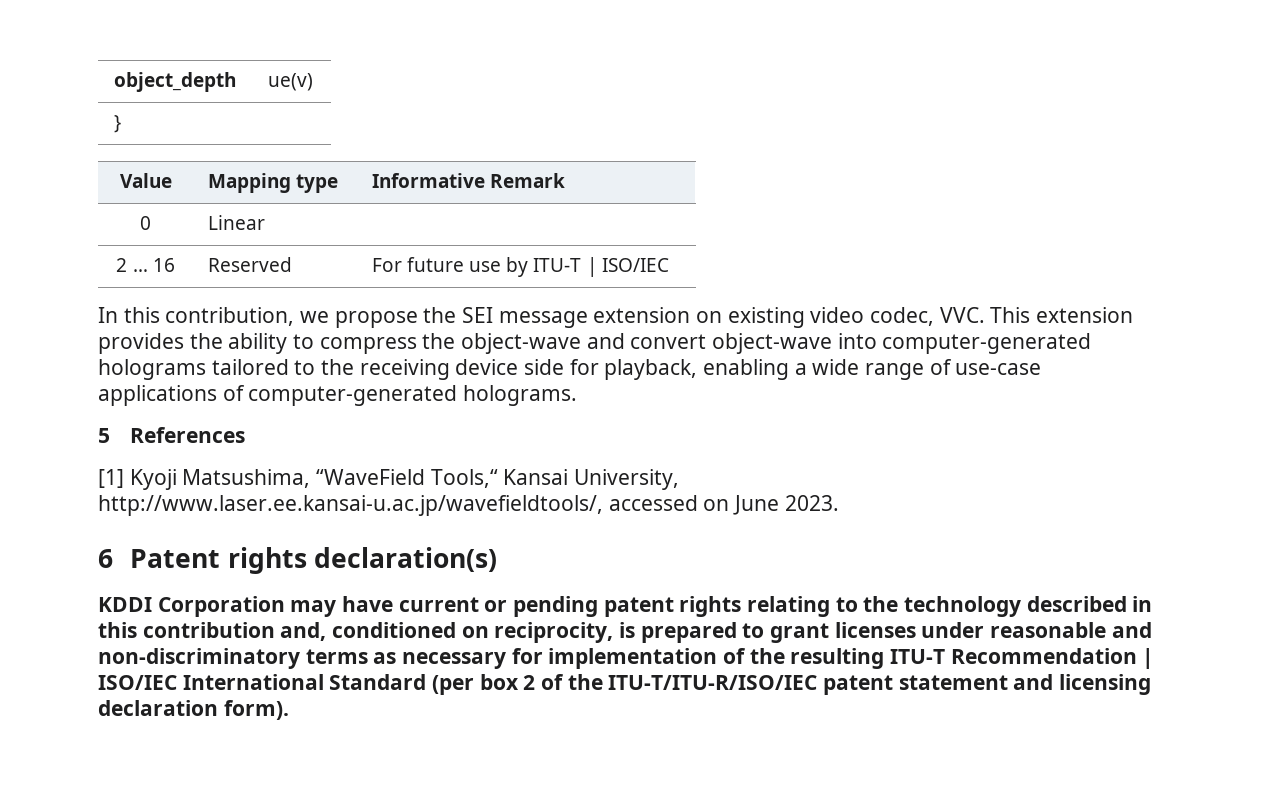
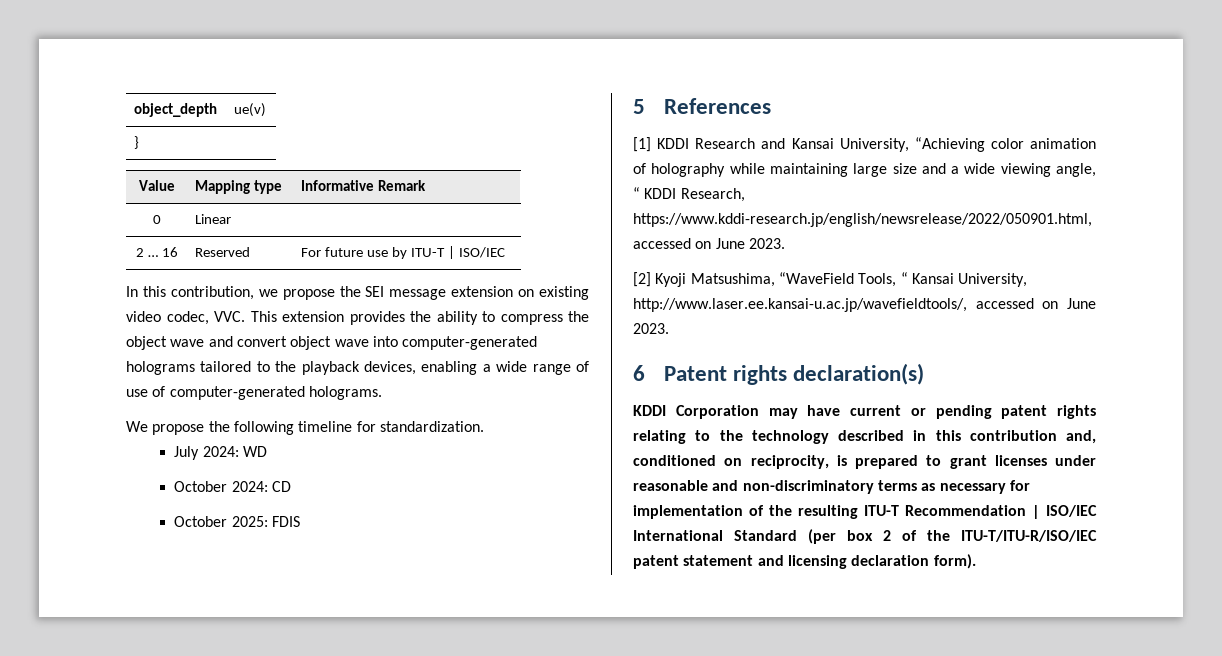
[461,333,833,354] object-wave and convert object-wave -> [126,336,369,350] object wave and convert object wave
[359,359,698,380] receiving device side for playback, -> [301,361,416,375] playback devices,
[955,363,1042,375] [98,385,217,406] use-case applications -> [126,389,148,397] use
[98,427,246,443] [98,469,124,488] 5 References // [1] -> [126,421,484,435] [174,446,267,460] [174,481,291,492] [174,516,300,527] [633,98,771,114] [633,137,1096,152] [633,163,1096,177] [633,187,745,202] [633,213,1092,227] [633,238,785,249] [633,272,651,287] We propose the following timeline for standardization. // July 2024: WD // October 2024: CD // October 2025: FDIS // 5 References // [1] KDDI Research and Kansai University, “Achieving color animation of holography while maintaining large size and a wide viewing angle, “ KDDI Research, https://www.kddi-research.jp/english/newsrelease/2022/050901.html, accessed on June 2023. // [2]
[430,469,498,488] Tools,“ -> [858,272,908,287] Tools, “

